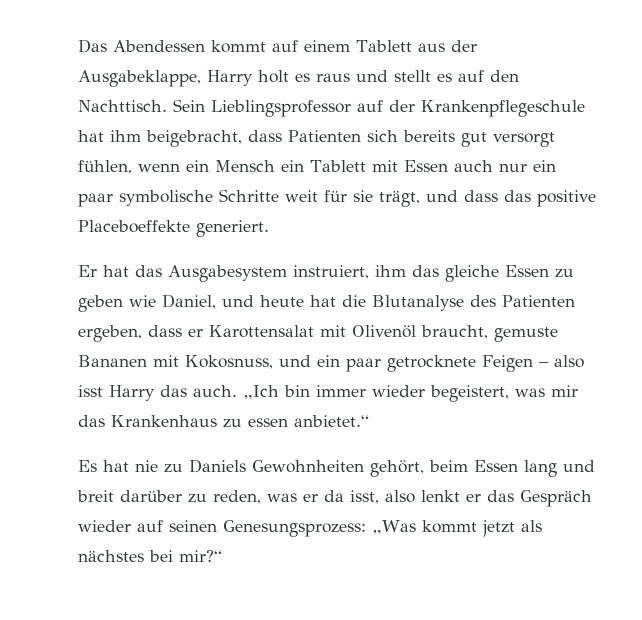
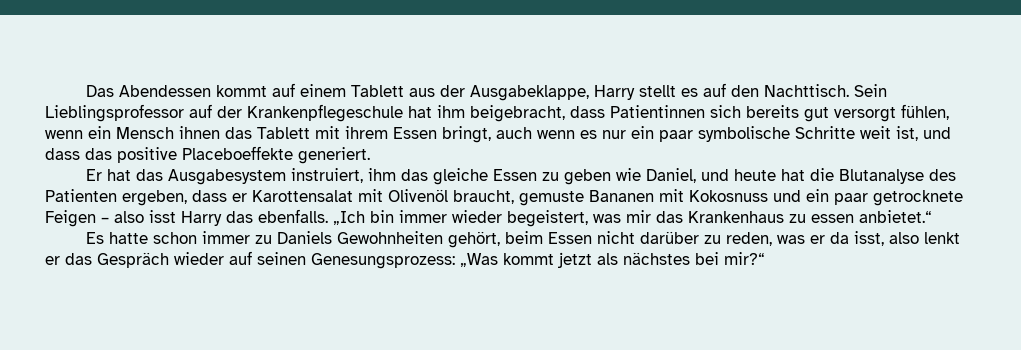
[258,70,388,83] holt es raus und -> (635, 92) none
[288,130,361,142] Patienten -> [610,105,705,118] Patientinnen
[281,160,493,172] ein Tablett mit Essen auch -> [179,126,597,143] ihnen das Tablett mit ihrem Essen bringt, auch wenn es
[324,190,420,207] für sie trägt, -> [896,126,918,141] ist,
[185,355,273,369] Kokosnuss, -> [689,190,768,202] Kokosnuss
[193,385,237,397] auch. -> [258,209,328,223] ebenfalls.
[103,460,158,472] hat nie -> [108,231,250,244] hatte schon immer
[524,460,595,477] [77,490,114,502] lang und breit -> [596,231,635,244] nicht

